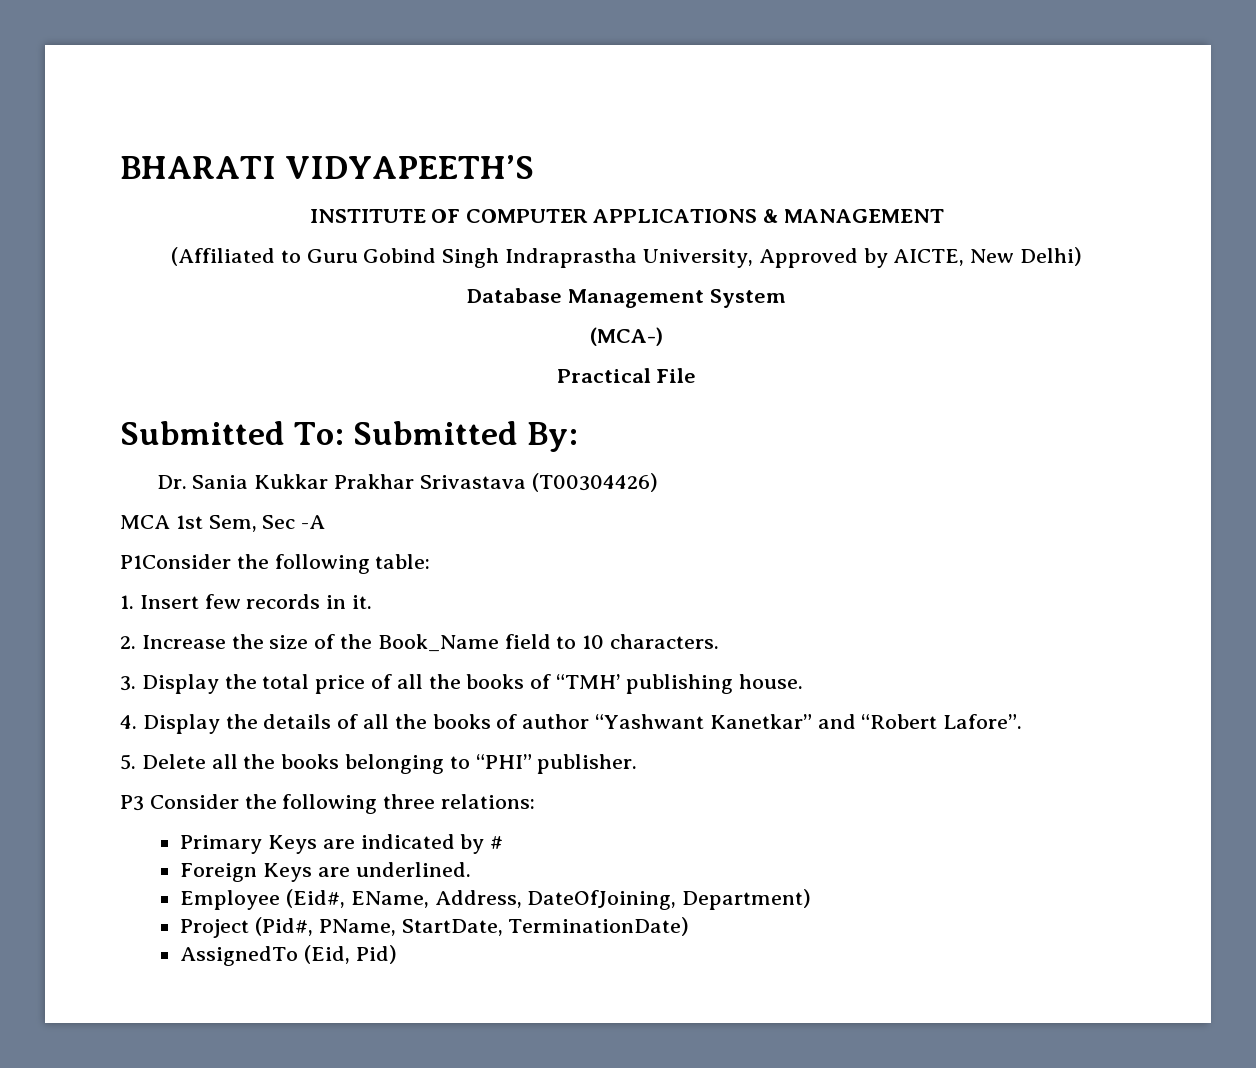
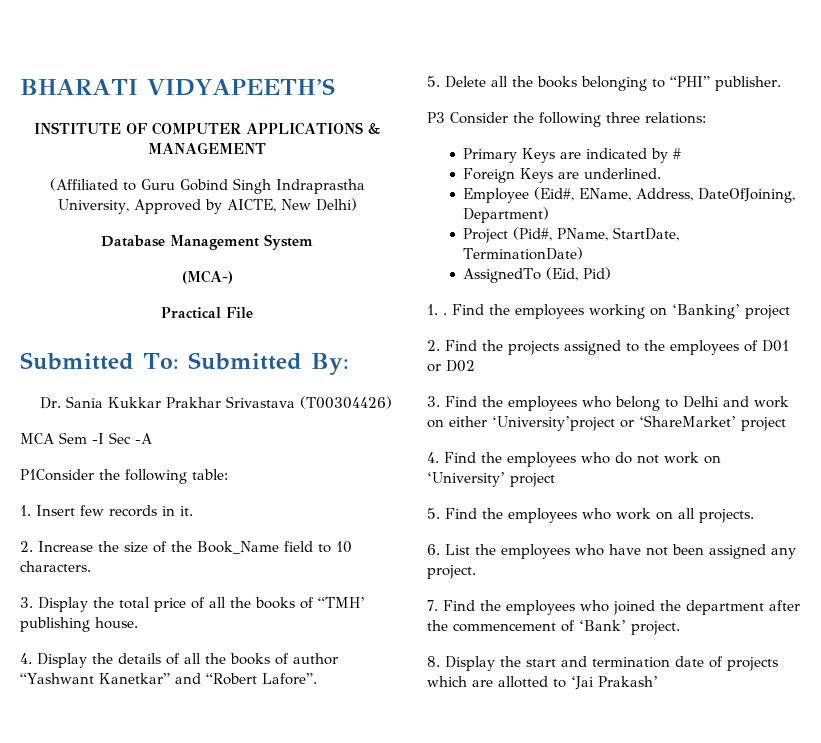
[175,515,257,532] 1st Sem, -> [59,432,104,444] Sem -I
(397, 954) none -> [427,304,790,319] [427,340,789,355] [427,360,475,372] [427,396,789,411] [427,415,786,431] [427,452,721,467] [427,472,555,487] [427,508,754,523] [427,544,796,559] [427,565,476,579] [427,600,800,615] [427,620,680,635] [427,656,778,671] [427,676,658,690] // 1. . Find the employees working on ‘Banking’ project // 2. Find the projects assigned to the employees of D01 or D02 // 3. Find the employees who belong to Delhi and work on either ‘University’project or ‘ShareMarket’ project // 4. Find the employees who do not work on ‘University’ project // 5. Find the employees who work on all projects. // 6. List the employees who have not been assigned any project. // 7. Find the employees who joined the department after the commencement of ‘Bank’ project. // 8. Display the start and termination date of projects which are allotted to ‘Jai Prakash’

